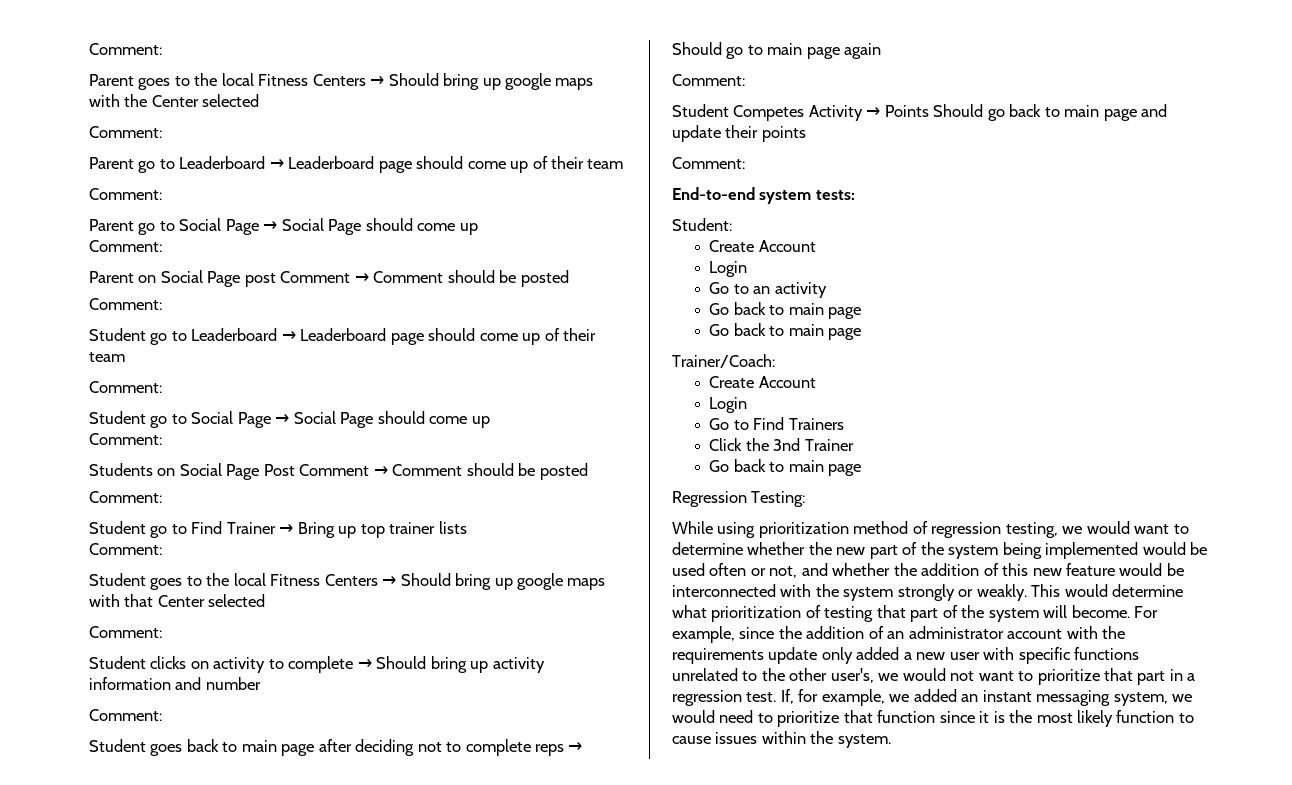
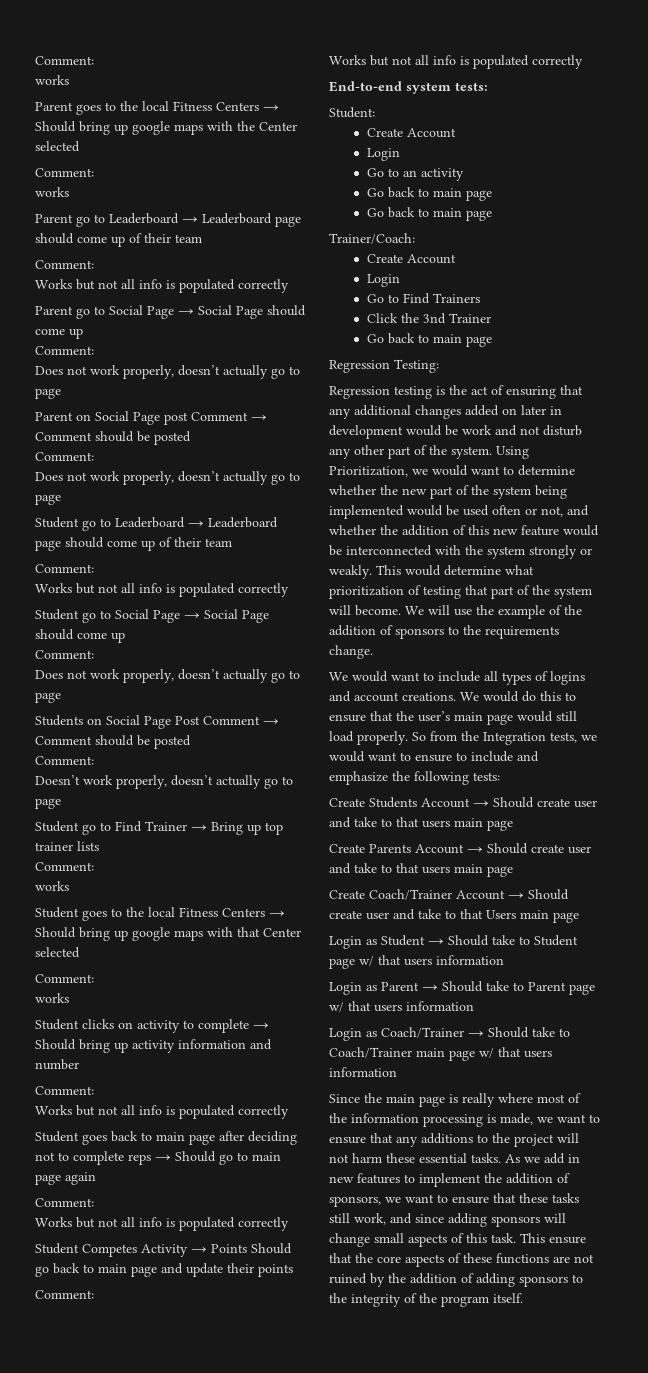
[89,43,162,55] Comment: -> [35,56,94,65] [35,75,69,85] Comment: // works
(162, 132) none -> [35,187,69,197] // works
(162, 194) none -> [35,279,289,293] // Works but not all info is populated correctly
(162, 246) none -> [35,365,300,379] [35,388,61,399] // Does not work properly, doesn’t actually go to page
(162, 304) none -> [35,471,300,485] [35,494,61,505] // Does not work properly, doesn’t actually go to page
(162, 387) none -> [35,583,289,597] // Works but not all info is populated correctly
(162, 439) none -> [35,669,300,683] [35,692,61,703] // Does not work properly, doesn’t actually go to page
(162, 497) none -> [35,775,293,789] [35,798,61,809] // Doesn’t work properly, doesn’t actually go to page
(162, 549) none -> [35,881,69,891] // works
(162, 632) none -> [35,993,69,1003] // works
(162, 715) none -> [35,1105,289,1119] // Works but not all info is populated correctly
(745, 80) none -> [35,1217,289,1231] // Works but not all info is populated correctly
(745, 163) none -> [329,55,583,69] // Works but not all info is populated correctly
[672,521,1058,538] While using prioritization method of regression testing, -> [329,385,583,399] [329,405,562,419] [329,425,582,439] [329,445,529,459] [329,466,408,477] Regression testing is the act of ensuring that any additional changes added on later in development would be work and not disturb any other part of the system. Using Prioritization,
[1134,606,1159,618] [672,626,1126,643] [672,647,1140,664] [672,668,1196,685] [672,689,1193,706] [672,710,1194,727] [672,731,891,748] For example, since the addition of an administrator account with the requirements update only added a new user with specific functions unrelated to the other user's, we would not want to prioritize that part in a regression test. If, for example, we added an instant messaging system, we would need to prioritize that function since it is the most likely function to cause issues within the system. -> [405,605,582,619] [329,625,559,639] [329,645,373,659] [329,671,585,685] [329,691,576,702] [329,711,577,725] [329,731,597,745] [329,751,539,762] [329,771,500,785] [329,797,597,808] [329,817,513,831] [329,843,591,854] [329,863,513,877] [329,889,569,900] [329,909,579,923] [329,935,578,949] [329,955,504,969] [329,981,595,995] [329,1001,474,1012] [329,1027,570,1041] [329,1047,552,1061] [329,1067,397,1077] [329,1093,581,1107] [329,1113,600,1127] [329,1133,579,1147] [329,1153,580,1164] [329,1173,570,1187] [329,1193,579,1207] [329,1213,566,1227] [329,1233,586,1247] [329,1253,594,1267] [329,1273,583,1287] [329,1293,523,1307] We will use the example of the addition of sponsors to the requirements change. // We would want to include all types of logins and account creations. We would do this to ensure that the user’s main page would still load properly. So from the Integration tests, we would want to ensure to include and emphasize the following tests: // Create Students Account → Should create user and take to that users main page // Create Parents Account → Should create user and take to that users main page // Create Coach/Trainer Account → Should create user and take to that Users main page // Login as Student → Should take to Student page w/ that users information // Login as Parent → Should take to Parent page w/ that users information // Login as Coach/Trainer → Should take to Coach/Trainer main page w/ that users information // Since the main page is really where most of the information processing is made, we want to ensure that any additions to the project will not harm these essential tasks. As we add in new features to implement the addition of sponsors, we want to ensure that these tasks still work, and since adding sponsors will change small aspects of this task. This ensure that the core aspects of these functions are not ruined by the addition of adding sponsors to the integrity of the program itself.

